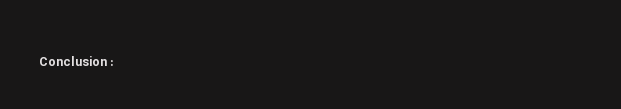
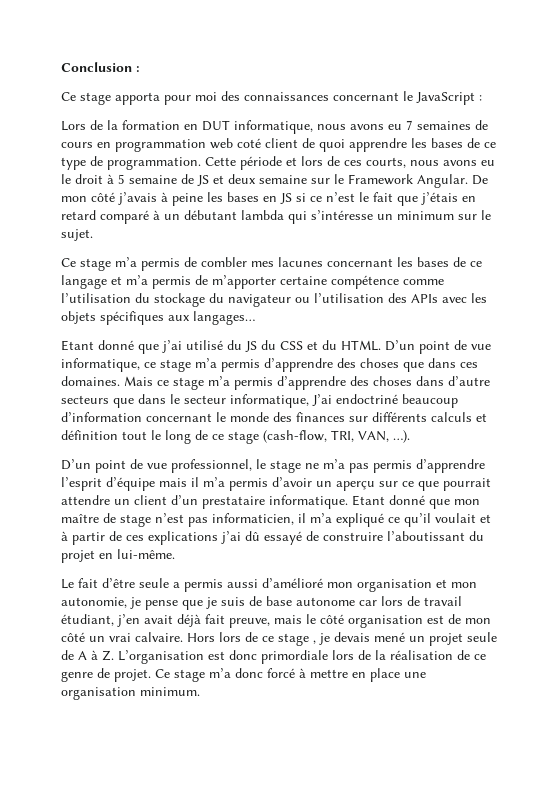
(115, 63) none -> [61,91,482,105] [61,120,488,134] [61,138,496,152] [61,156,495,170] [61,174,488,188] [61,192,476,206] [61,210,491,224] [61,229,93,241] [61,257,482,271] [61,275,444,289] [61,293,487,307] [61,311,255,325] [61,340,491,354] [61,358,478,372] [61,376,490,390] [61,394,458,408] [61,412,487,422] [61,430,410,444] [61,459,485,473] [61,477,491,491] [61,495,480,509] [61,513,491,527] [61,531,484,545] [61,549,175,563] [61,578,477,592] [61,596,462,610] [61,614,491,628] [61,632,497,646] [61,650,486,664] [61,668,426,682] [61,687,200,700] // Ce stage apporta pour moi des connaissances concernant le JavaScript : // Lors de la formation en DUT informatique, nous avons eu 7 semaines de cours en programmation web coté client de quoi apprendre les bases de ce type de programmation. Cette période et lors de ces courts, nous avons eu le droit à 5 semaine de JS et deux semaine sur le Framework Angular. De mon côté j’avais à peine les bases en JS si ce n’est le fait que j’étais en retard comparé à un débutant lambda qui s’intéresse un minimum sur le sujet. // Ce stage m’a permis de combler mes lacunes concernant les bases de ce langage et m’a permis de m’apporter certaine compétence comme l’utilisation du stockage du navigateur ou l’utilisation des APIs avec les objets spécifiques aux langages… // Etant donné que j’ai utilisé du JS du CSS et du HTML. D’un point de vue informatique, ce stage m’a permis d’apprendre des choses que dans ces domaines. Mais ce stage m’a permis d’apprendre des choses dans d’autre secteurs que dans le secteur informatique, J’ai endoctriné beaucoup d’information concernant le monde des finances sur différents calculs et définition tout le long de ce stage (cash-flow, TRI, VAN, …). // D’un point de vue professionnel, le stage ne m’a pas permis d’apprendre l’esprit d’équipe mais il m’a permis d’avoir un aperçu sur ce que pourrait attendre un client d’un prestataire informatique. Etant donné que mon maître de stage n’est pas informaticien, il m’a expliqué ce qu’il voulait et à partir de ces explications j’ai dû essayé de construire l’aboutissant du projet en lui-même. // Le fait d’être seule a permis aussi d’amélioré mon organisation et mon autonomie, je pense que je suis de base autonome car lors de travail étudiant, j’en avait déjà fait preuve, mais le côté organisation est de mon côté un vrai calvaire. Hors lors de ce stage , je devais mené un projet seule de A à Z. L’organisation est donc primordiale lors de la réalisation de ce genre de projet. Ce stage m’a donc forcé à mettre en place une organisation minimum.

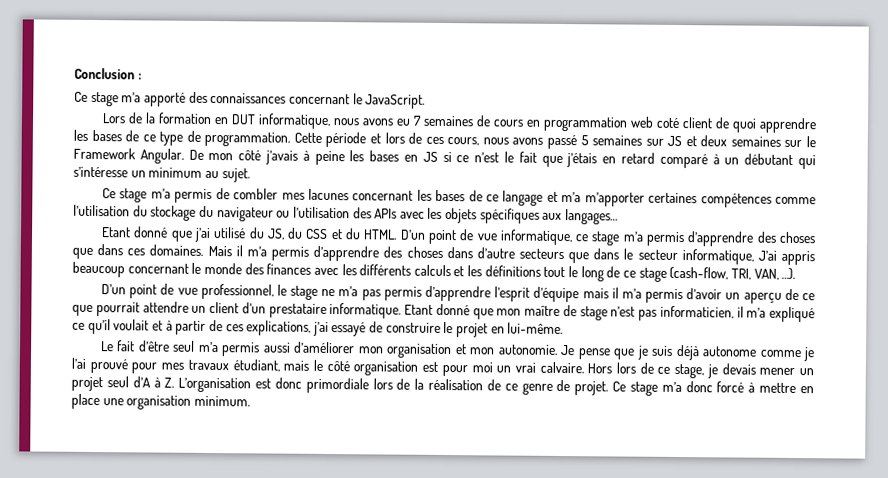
[115,92,217,105] apporta pour moi -> [121,92,186,107] m’a apporté
[416,92,482,105] JavaScript : -> [365,94,426,109] JavaScript.
[366,157,495,168] [61,174,194,184] courts, nous avons eu le droit à 5 semaine de -> [447,134,664,150] cours, nous avons passé 5 semaines sur
[259,175,307,184] semaine -> [730,136,781,147] semaines
[241,210,284,220] lambda -> (794, 159) none
[458,210,491,220] sur le -> [204,170,219,179] au
[152,275,399,289] permis de m’apporter certaine compétence -> [584,192,772,208] m’apporter certaines compétences
[245,341,257,352] JS -> [266,228,285,240] JS,
[157,377,204,390] ce stage -> [235,245,243,257] il
[336,394,458,408] [61,412,142,422] endoctriné beaucoup d’information -> [780,250,815,266] [72,261,125,278] appris beaucoup
[349,416,368,422] sur -> [313,264,357,276] avec les
[61,430,118,440] définition -> [467,265,541,277] les définitions
[379,481,398,487] sur -> [784,288,799,301] de
[148,531,260,545] explications j’ai dû -> [246,320,329,337] explications, j’ai
[387,531,484,541] l’aboutissant du -> [443,321,454,334] le
[139,578,180,588] seule a -> [173,340,219,353] seul m’a
[262,578,323,588] d’amélioré -> [294,341,356,354] d’améliorer
[61,597,141,609] autonomie, je -> [498,344,576,356] autonomie. Je
[249,596,462,606] [61,614,270,628] de base autonome car lors de travail étudiant, j’en avait déjà fait preuve, -> [675,344,815,362] [71,357,280,374] déjà autonome comme je l’ai prouvé pour mes travaux étudiant,
[448,614,491,624] [61,632,85,642] de mon côté -> [441,362,493,377] pour moi
[278,633,316,646] stage , -> [674,363,705,379] stage,
[374,632,405,642] mené -> [759,367,796,376] mener
[467,632,497,642] [61,650,87,660] seule de A -> [106,376,151,388] seul d’A

